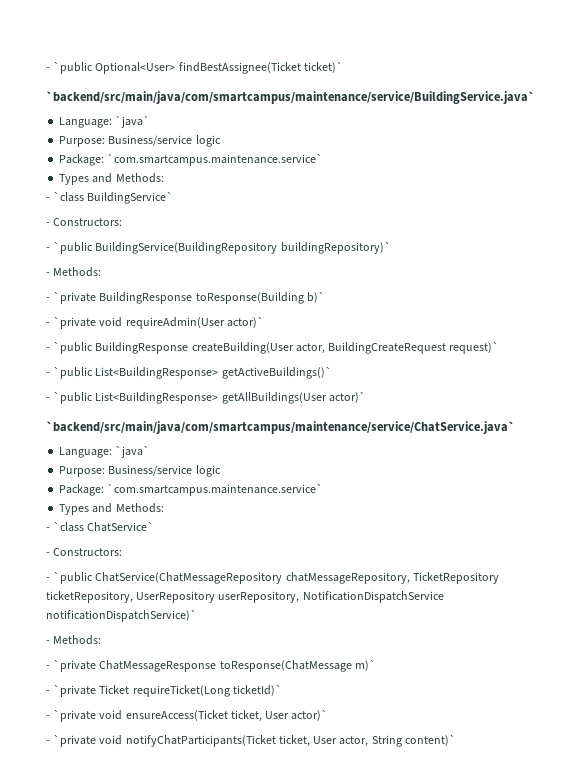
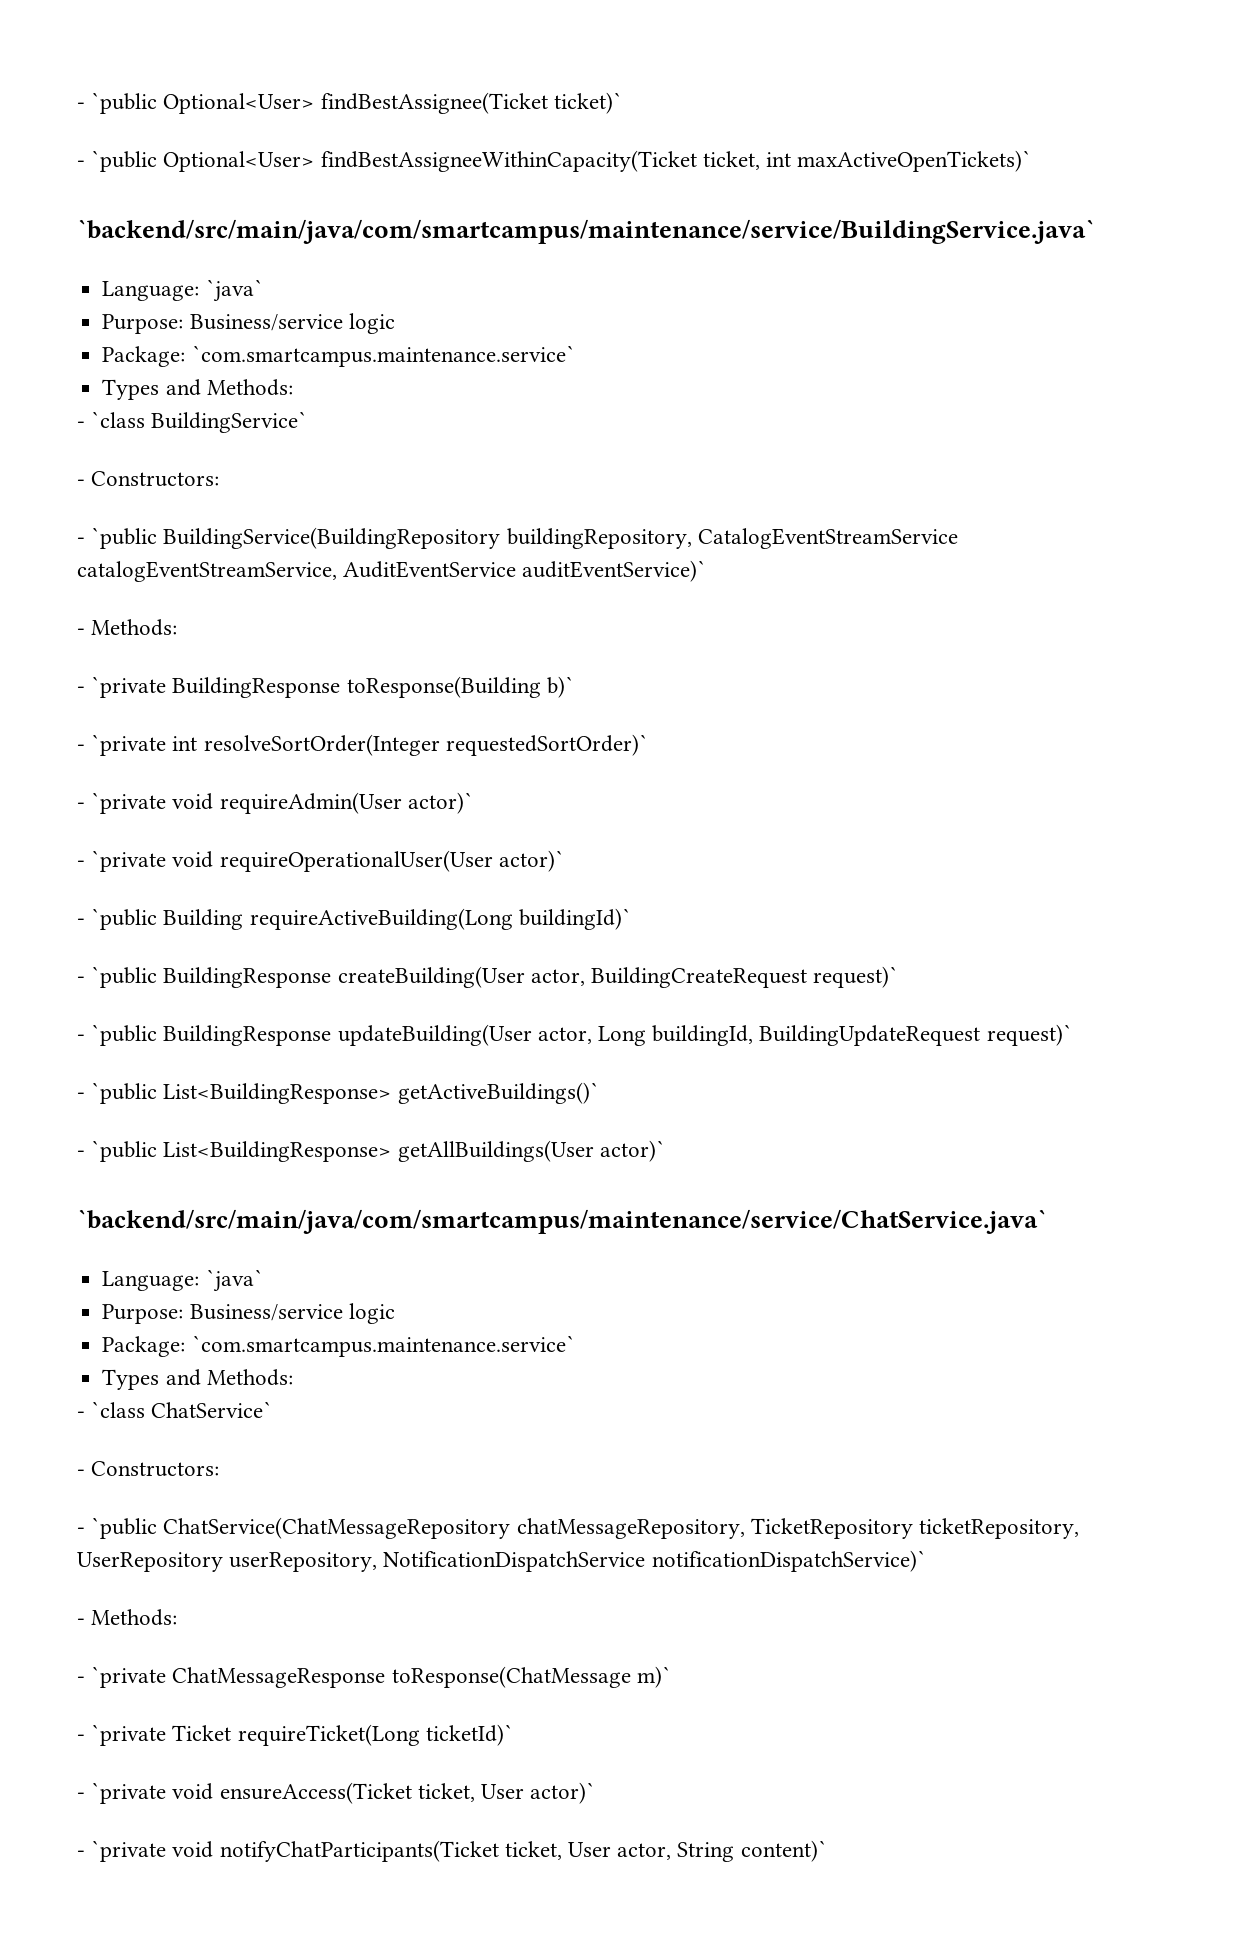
(343, 67) none -> [77,150,1032,172] // - `public Optional<User> findBestAssigneeWithinCapacity(Ticket ticket, int maxActiveOpenTickets)`
[280,242,391,254] buildingRepository)` -> [506,528,958,549] [77,560,707,582] buildingRepository, CatalogEventStreamService catalogEventStreamService, AuditEventService auditEventService)`
(325, 297) none -> [77,734,648,756] // - `private int resolveSortOrder(Integer requestedSortOrder)`
(264, 322) none -> [77,850,564,872] [77,908,631,930] // - `private void requireOperationalUser(User actor)` // - `public Building requireActiveBuilding(Long buildingId)`
(500, 348) none -> [77,1024,1072,1046] // - `public BuildingResponse updateBuilding(User actor, Long buildingId, BuildingUpdateRequest request)`

